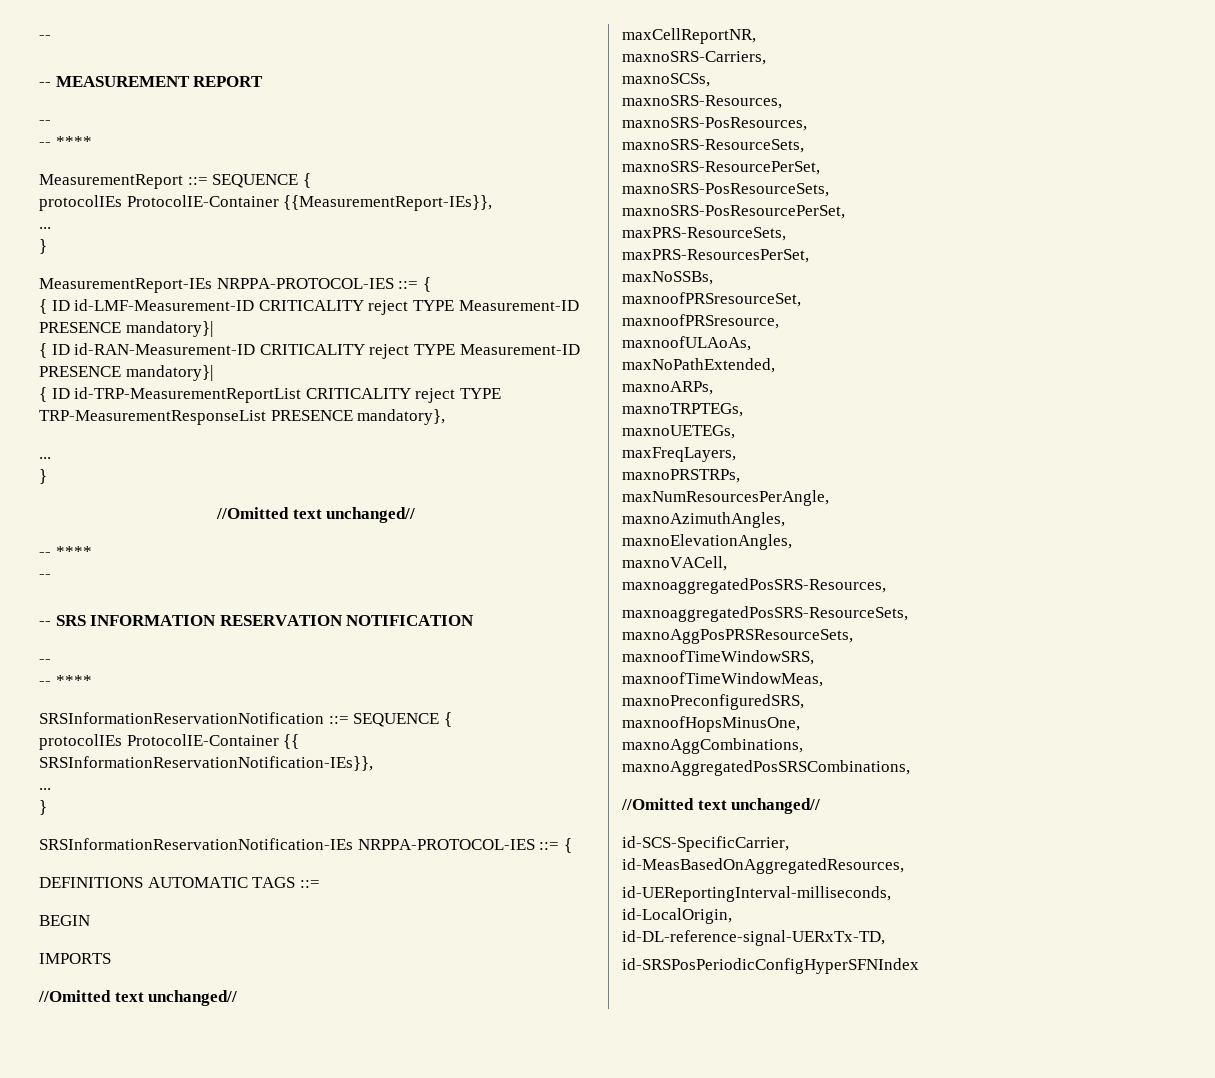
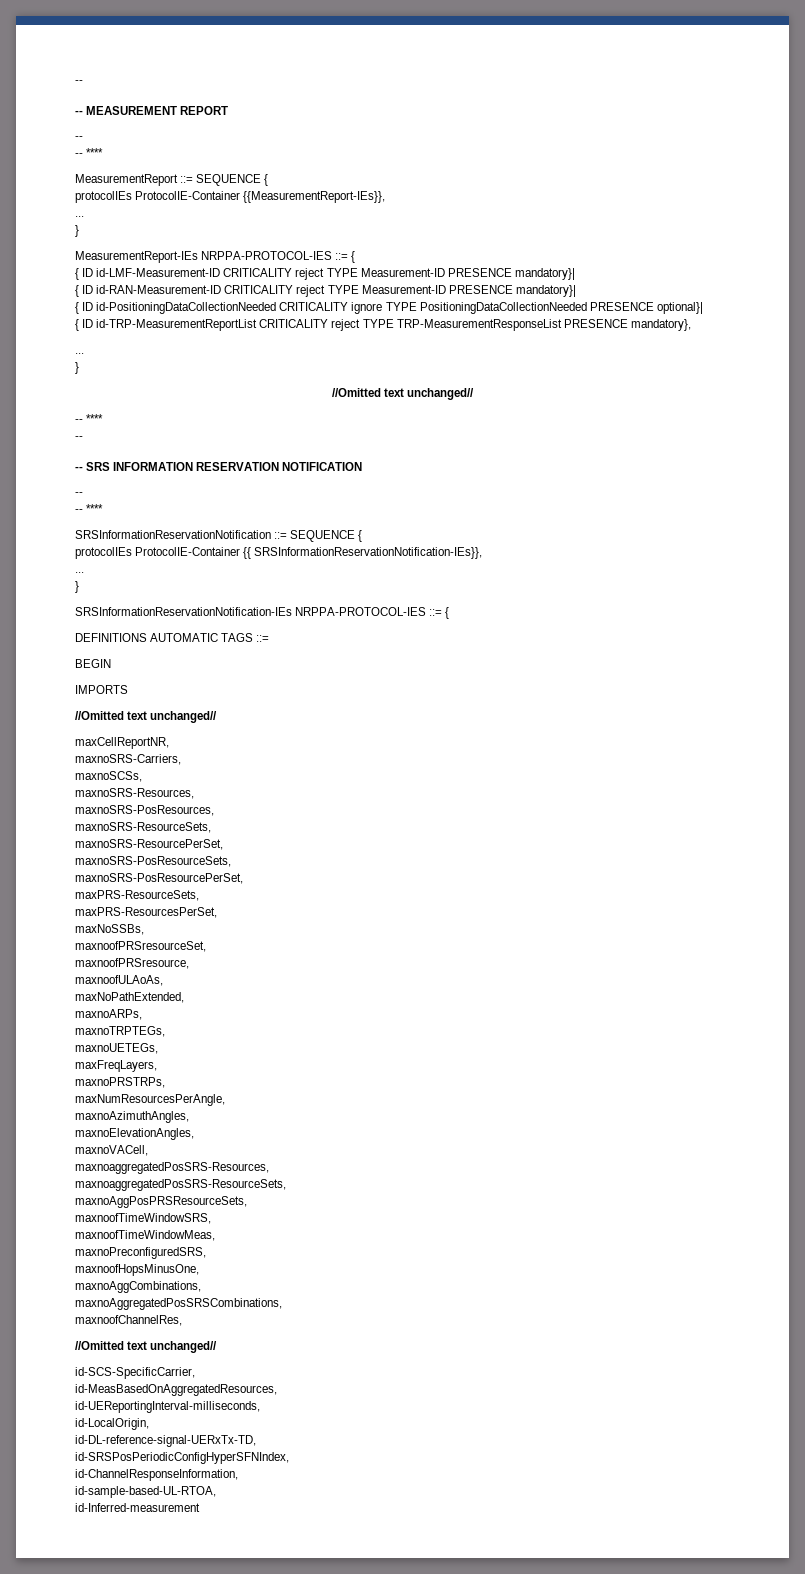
(213, 373) none -> [75,302,703,314] // { ID id-PositioningDataCollectionNeeded CRITICALITY ignore TYPE PositioningDataCollectionNeeded PRESENCE optional}|
(910, 768) none -> [75,1315,182,1326] // maxnoofChannelRes,
[622,958,919,974] id-SRSPosPeriodicConfigHyperSFNIndex -> [75,1452,289,1464] [75,1469,238,1481] [75,1486,216,1498] [75,1503,200,1512] id-SRSPosPeriodicConfigHyperSFNIndex, // id-ChannelResponseInformation, // id-sample-based-UL-RTOA, // id-Inferred-measurement

